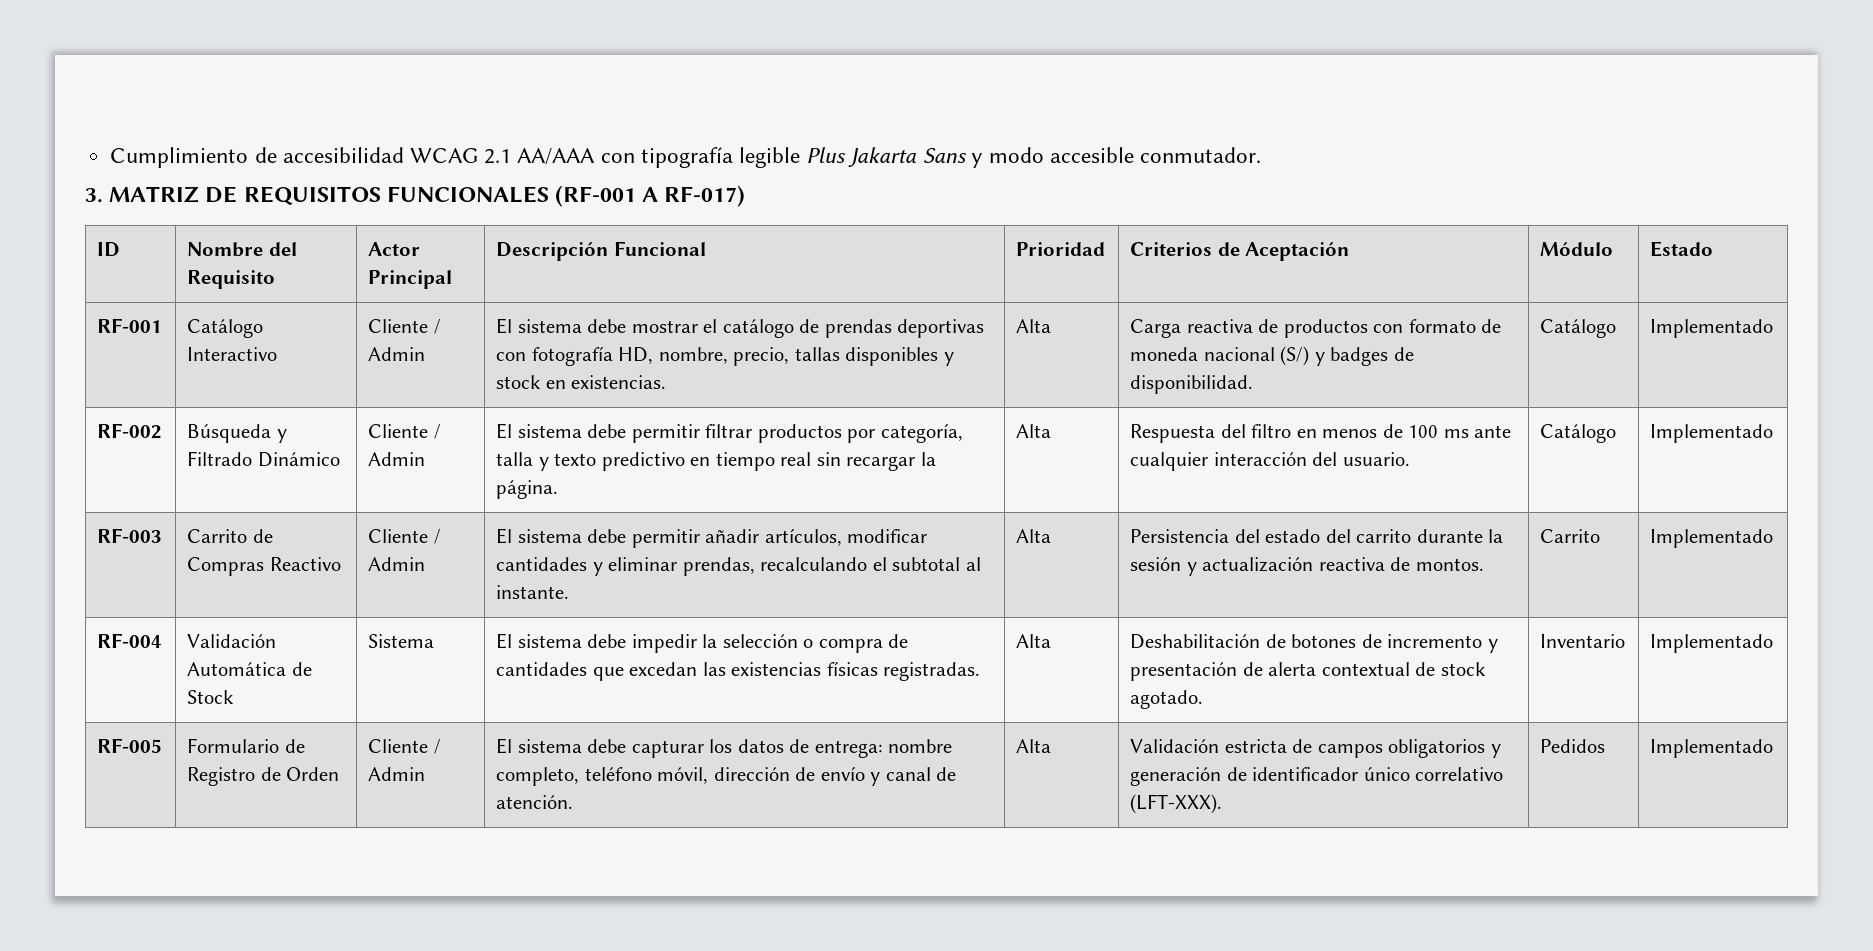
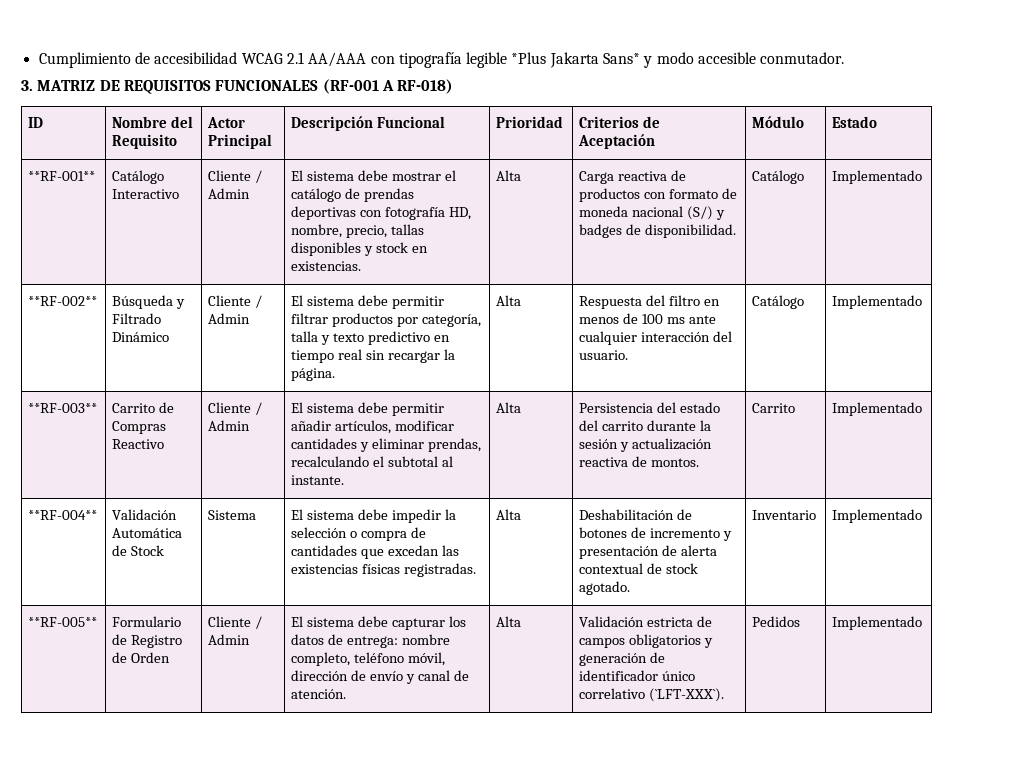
[806,147,967,167] Plus Jakarta Sans -> [511,52,641,68] *Plus Jakarta Sans*
[664,185,746,207] RF-017) -> [397,79,454,94] RF-018)
[97,318,163,333] RF-001 -> [28,171,96,181] **RF-001**
[97,423,163,439] RF-002 -> [28,296,98,306] **RF-002**
[97,528,163,543] RF-003 -> [28,403,98,413] **RF-003**
[97,633,163,648] RF-004 -> [28,510,98,520] **RF-004**
[97,738,163,753] RF-005 -> [28,617,98,627] **RF-005**
[1130,794,1223,814] (LFT-XXX). -> [649,688,725,702] (`LFT-XXX`).

